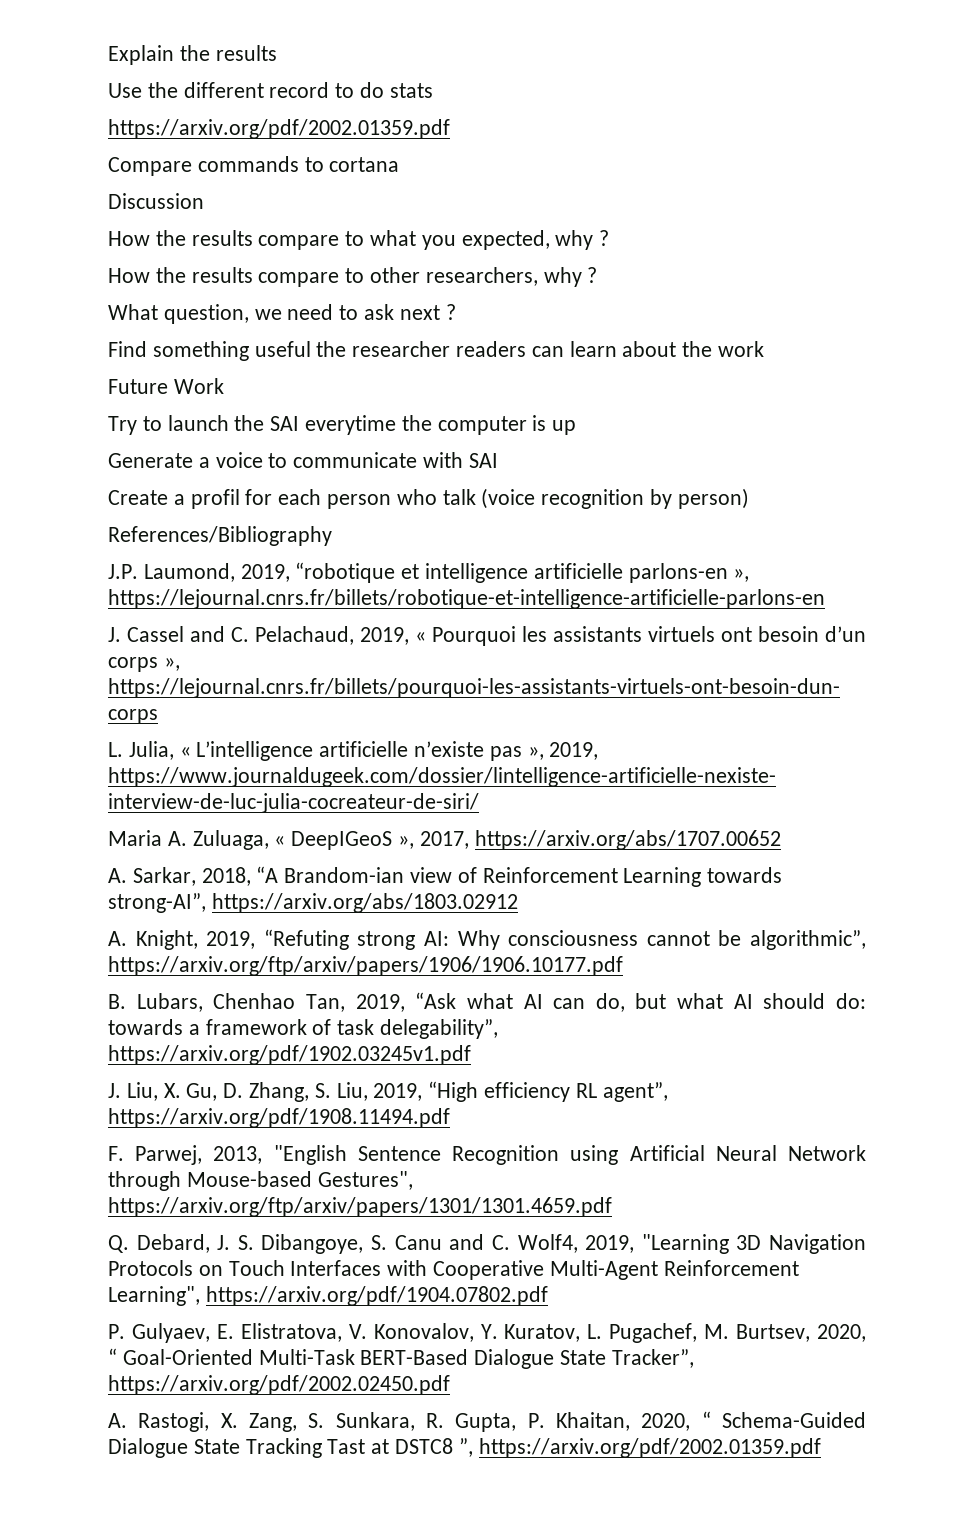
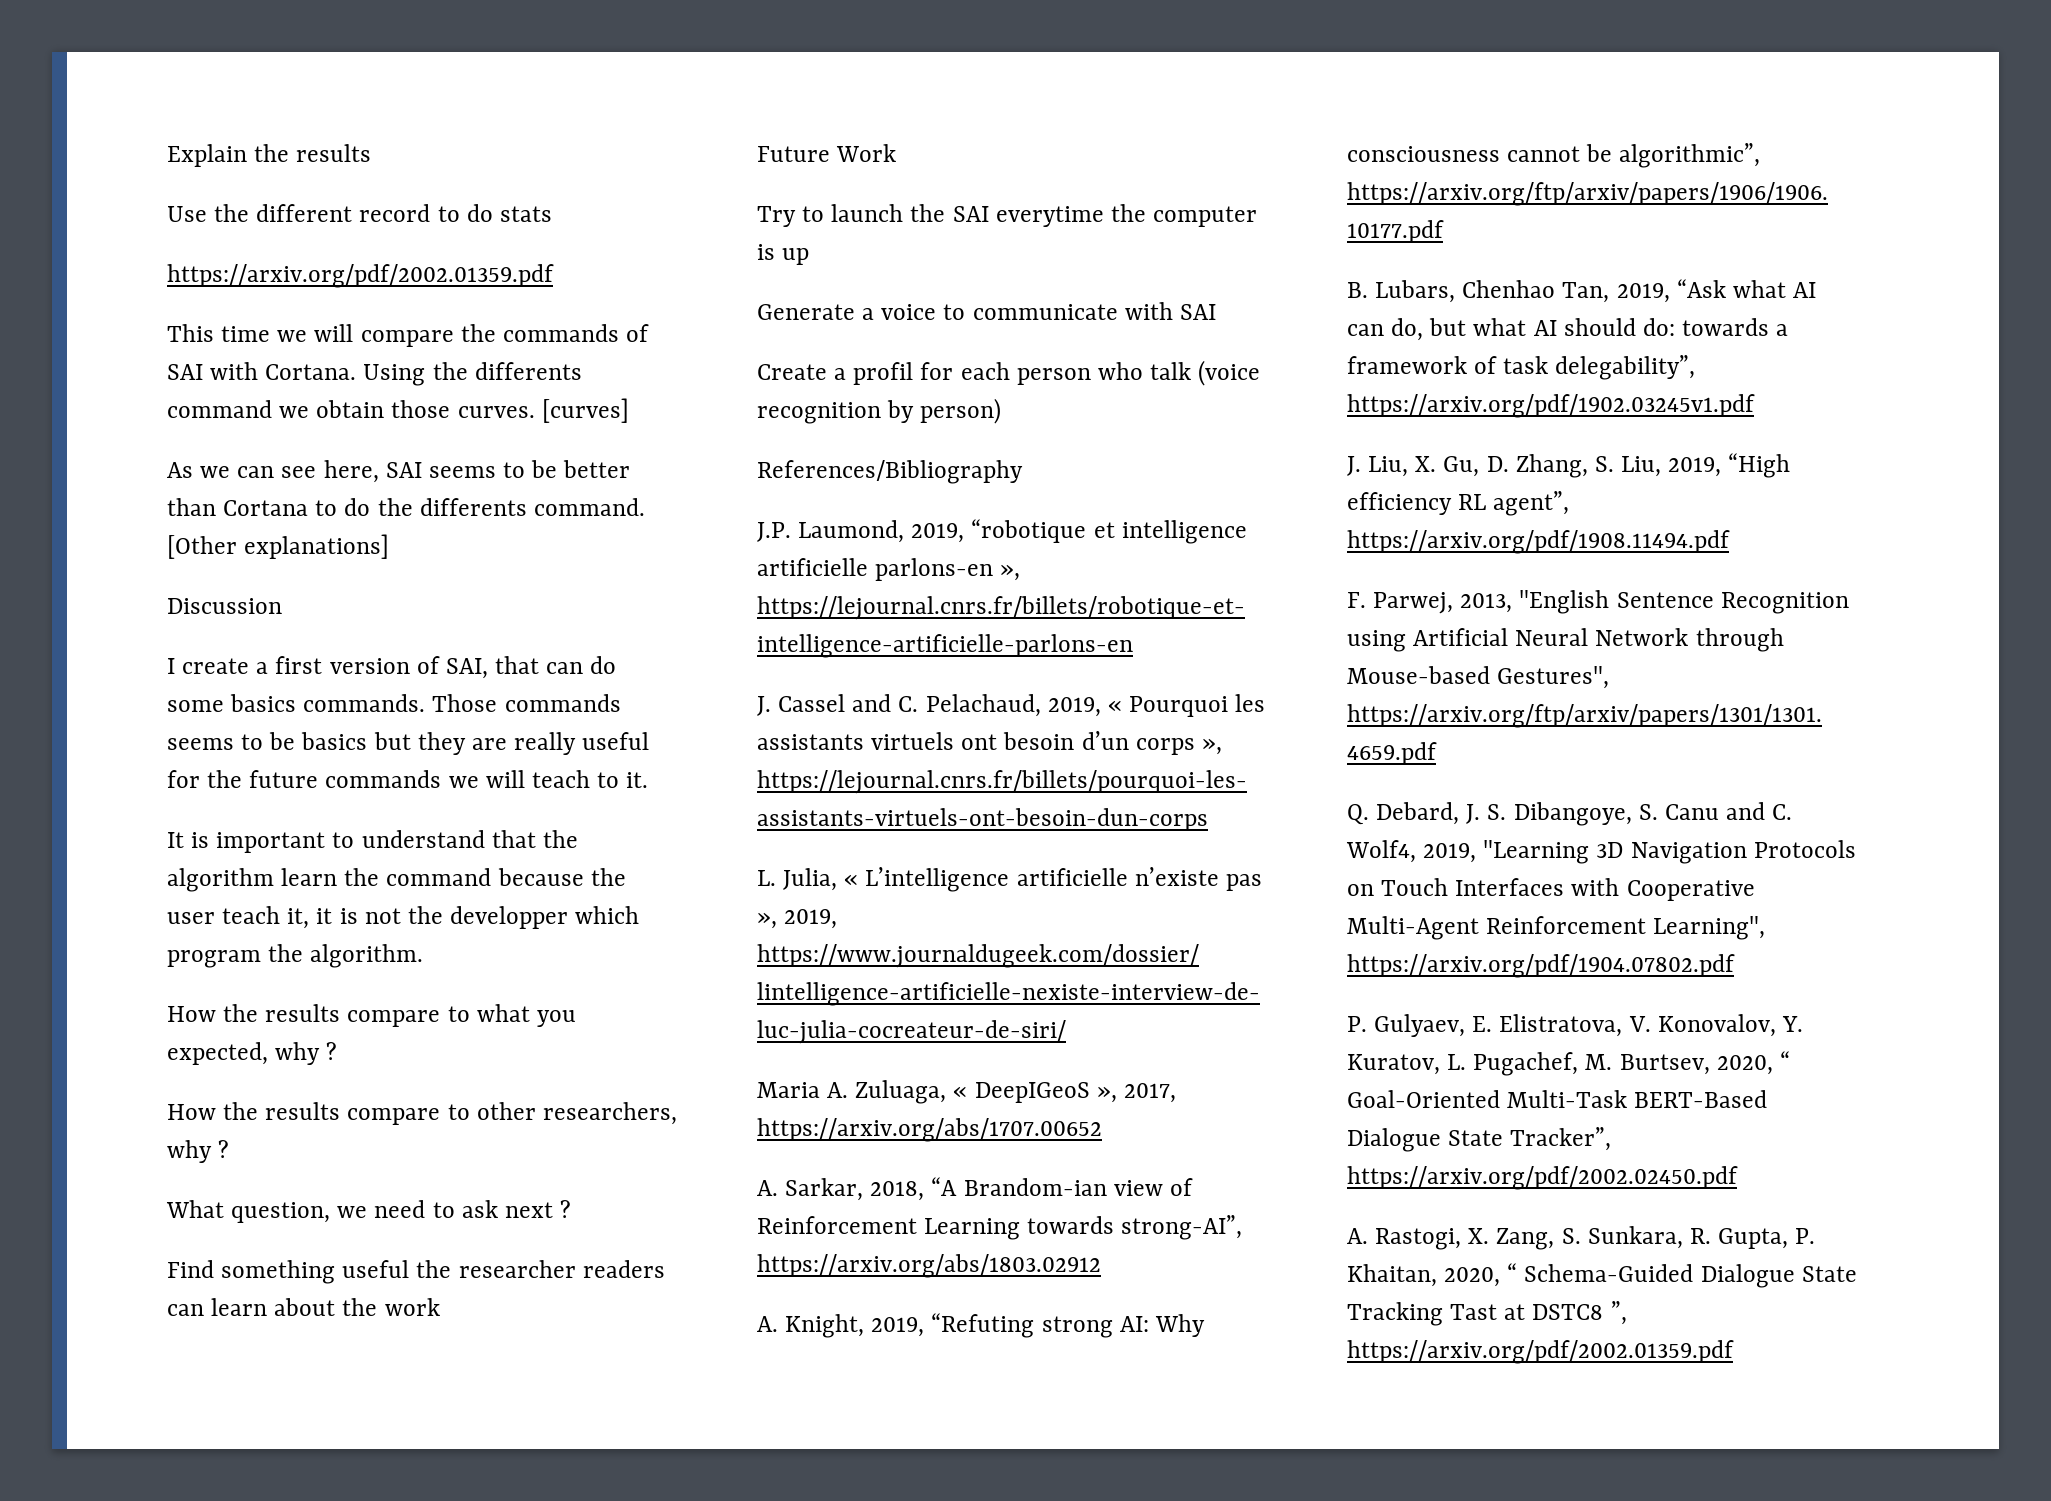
[108,156,400,176] [108,193,204,209] Compare commands to cortana // Discussion -> [167,324,650,347] [167,362,582,386] [167,398,629,423] [167,460,631,483] [167,498,645,516] [167,534,390,559] [167,598,282,614] [167,656,617,679] [167,694,621,712] [167,732,650,755] [167,770,649,788] [167,830,578,853] [167,868,626,892] [167,906,640,929] [167,944,424,968] This time we will compare the commands of SAI with Cortana. Using the differents command we obtain those curves. [curves] // As we can see here, SAI seems to be better than Cortana to do the differents command. [Other explanations] // Discussion // I create a first version of SAI, that can do some basics commands. Those commands seems to be basics but they are really useful for the future commands we will teach to it. // It is important to understand that the algorithm learn the command because the user teach it, it is not the developper which program the algorithm.

